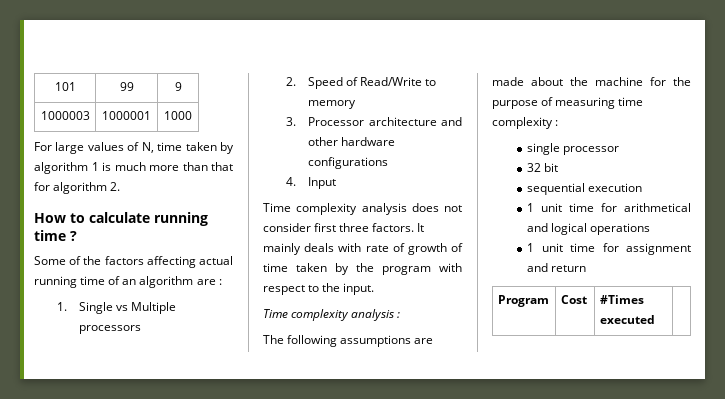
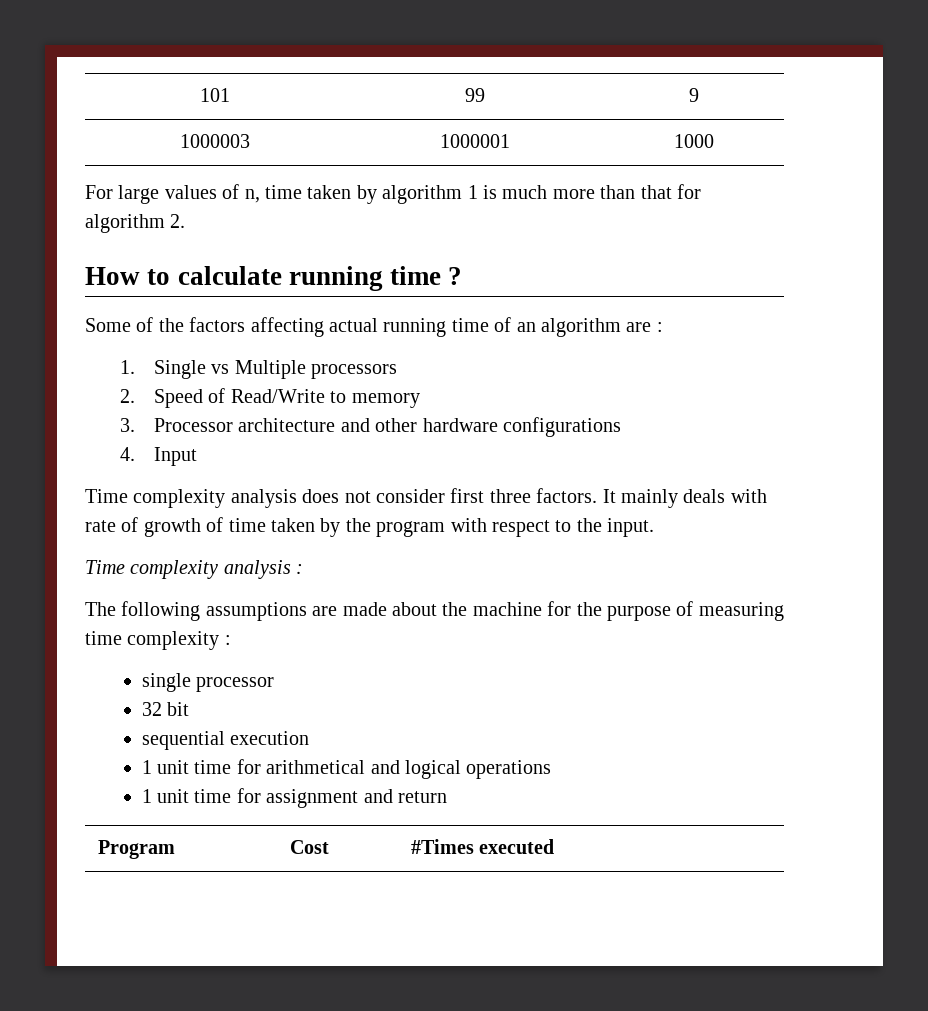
[141,142,154,153] N, -> [244,189,260,203] n,

